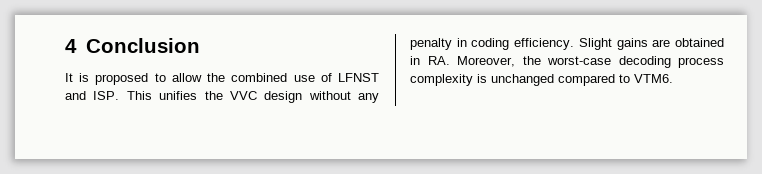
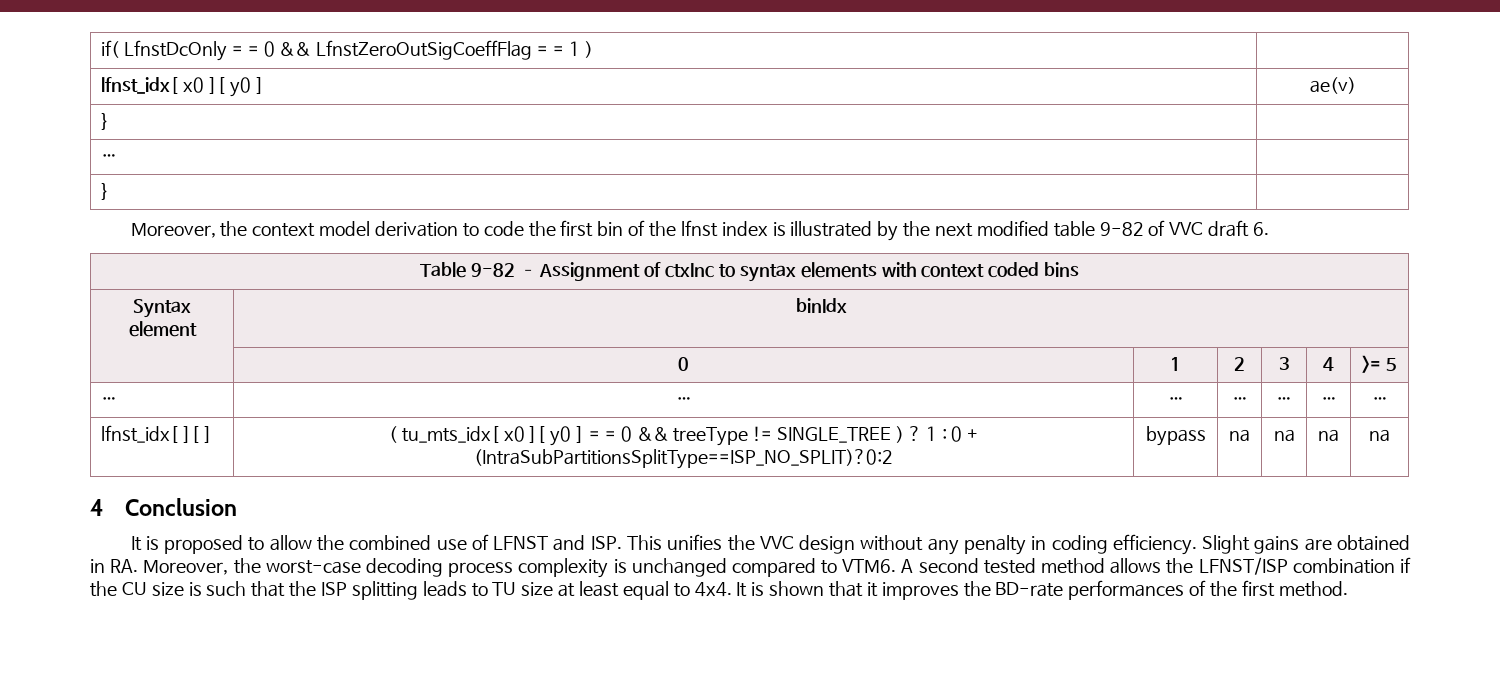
(65, 46) none -> [101,40,593,61] [101,77,264,97] [1309,77,1356,94] [101,113,110,130] [101,154,118,162] [101,183,110,200] [130,220,1270,241] [419,262,1080,282] [133,299,191,318] [128,321,197,337] [795,298,847,313] [678,357,689,371] [1170,357,1181,371] [1234,357,1245,371] [1278,357,1290,370] [1323,357,1334,371] [1362,355,1397,373] [101,397,118,405] [675,397,692,405] [1167,397,1184,405] [1231,397,1248,405] [1276,397,1292,405] [1320,397,1337,405] [1371,397,1388,405] [101,425,212,443] [388,426,979,446] [473,449,894,469] [1145,426,1206,446] [1229,429,1250,442] [1273,429,1295,442] [1318,429,1339,442] [1369,429,1390,442] if( LfnstDcOnly = = 0 && LfnstZeroOutSigCoeffFlag = = 1 ) | // lfnst_idx[ x0 ][ y0 ] | ae(v) // } | // … | // } | // Moreover, the context model derivation to code the first bin of the lfnst index is illustrated by the next modified table 9-82 of VVC draft 6. // Table 9-82 – Assignment of ctxInc to syntax elements with context coded bins // Syntax element | binIdx // | 0 | 1 | 2 | 3 | 4 | >= 5 // … | … | … | … | … | … | … // lfnst_idx[ ][ ] | ( tu_mts_idx[ x0 ][ y0 ] = = 0 && treeType != SINGLE_TREE ) ? 1 : 0 + (IntraSubPartitionsSplitType==ISP_NO_SPLIT)?0:2 | bypass | na | na | na | na //
(673, 78) none -> [901,557,1411,575] [90,580,1348,600] A second tested method allows the LFNST/ISP combination if the CU size is such that the ISP splitting leads to TU size at least equal to 4x4. It is shown that it improves the BD-rate performances of the first method.

